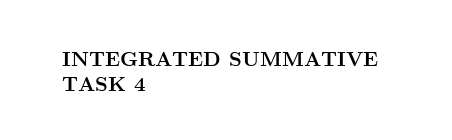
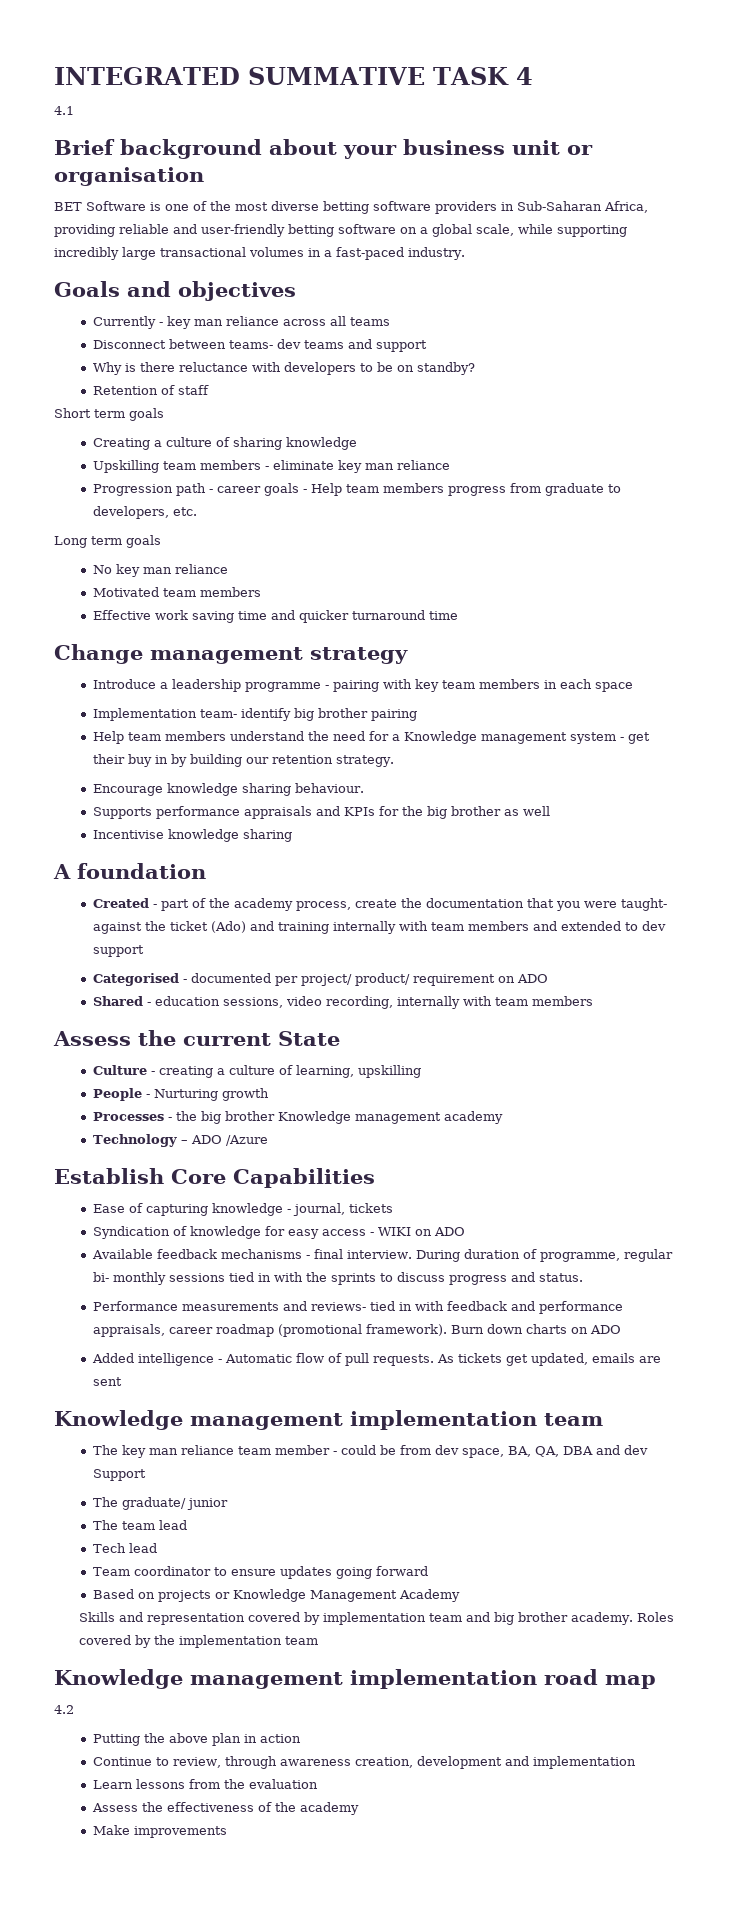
(146, 85) none -> [54,106,74,115] [54,139,593,159] [54,167,204,186] [54,201,648,214] [54,224,627,237] [54,247,465,260] [54,281,296,301] [92,316,390,329] [92,339,427,352] [92,362,475,375] [92,385,209,395] [54,408,164,421] [92,437,357,450] [92,460,450,473] [92,483,621,496] [92,506,197,519] [54,535,161,548] [92,564,228,577] [92,587,261,597] [92,610,458,623] [54,644,408,664] [92,679,633,692] [92,708,417,721] [92,731,650,744] [92,754,394,767] [92,783,364,796] [92,806,550,819] [92,829,292,842] [53,863,206,879] [92,898,667,911] [92,921,666,934] [92,945,144,957] [92,973,548,986] [92,996,593,1009] [53,1030,340,1046] [92,1065,421,1078] [92,1088,269,1101] [92,1111,503,1124] [92,1134,268,1147] [54,1168,375,1188] [92,1203,393,1216] [92,1226,465,1239] [91,1249,673,1262] [92,1272,583,1285] [92,1301,623,1314] [92,1324,621,1337] [91,1353,661,1366] [92,1377,122,1386] [54,1410,603,1430] [92,1445,648,1458] [92,1469,146,1481] [92,1497,228,1510] [92,1520,187,1530] [92,1543,157,1553] [92,1566,428,1579] [92,1589,460,1602] [78,1612,674,1625] [78,1635,318,1648] [54,1669,656,1689] [54,1705,74,1714] [92,1733,301,1746] [92,1756,636,1769] [92,1779,318,1789] [91,1802,359,1815] [92,1825,227,1838] // 4.1 // Brief background about your business unit or organisation // BET Software is one of the most diverse betting software providers in Sub-Saharan Africa, providing reliable and user-friendly betting software on a global scale, while supporting incredibly large transactional volumes in a fast-paced industry. // Goals and objectives // Currently - key man reliance across all teams // Disconnect between teams- dev teams and support // Why is there reluctance with developers to be on standby? // Retention of staff // Short term goals // Creating a culture of sharing knowledge // Upskilling team members - eliminate key man reliance // Progression path - career goals - Help team members progress from graduate to developers, etc. // Long term goals // No key man reliance // Motivated team members // Effective work saving time and quicker turnaround time // Change management strategy // Introduce a leadership programme - pairing with key team members in each space // Implementation team- identify big brother pairing // Help team members understand the need for a Knowledge management system - get their buy in by building our retention strategy. // Encourage knowledge sharing behaviour. // Supports performance appraisals and KPIs for the big brother as well // Incentivise knowledge sharing // A foundation // Created - part of the academy process, create the documentation that you were taught- against the ticket (Ado) and training internally with team members and extended to dev support // Categorised - documented per project/ product/ requirement on ADO // Shared - education sessions, video recording, internally with team members // Assess the current State // Culture - creating a culture of learning, upskilling // People - Nurturing growth // Processes - the big brother Knowledge management academy // Technology – ADO /Azure // Establish Core Capabilities // Ease of capturing knowledge - journal, tickets // Syndication of knowledge for easy access - WIKI on ADO // Available feedback mechanisms - final interview. During duration of programme, regular bi- monthly sessions tied in with the sprints to discuss progress and status. // Performance measurements and reviews- tied in with feedback and performance appraisals, career roadmap (promotional framework). Burn down charts on ADO // Added intelligence - Automatic flow of pull requests. As tickets get updated, emails are sent // Knowledge management implementation team // The key man reliance team member - could be from dev space, BA, QA, DBA and dev Support // The graduate/ junior // The team lead // Tech lead // Team coordinator to ensure updates going forward // Based on projects or Knowledge Management Academy // Skills and representation covered by implementation team and big brother academy. Roles covered by the implementation team // Knowledge management implementation road map // 4.2 // Putting the above plan in action // Continue to review, through awareness creation, development and implementation // Learn lessons from the evaluation // Assess the effectiveness of the academy // Make improvements

